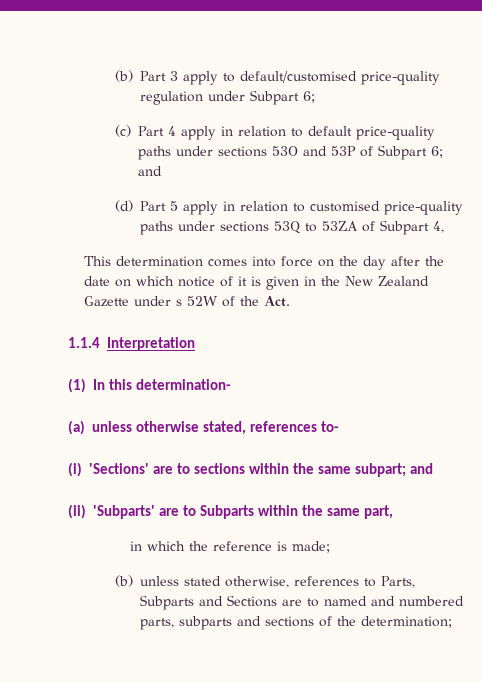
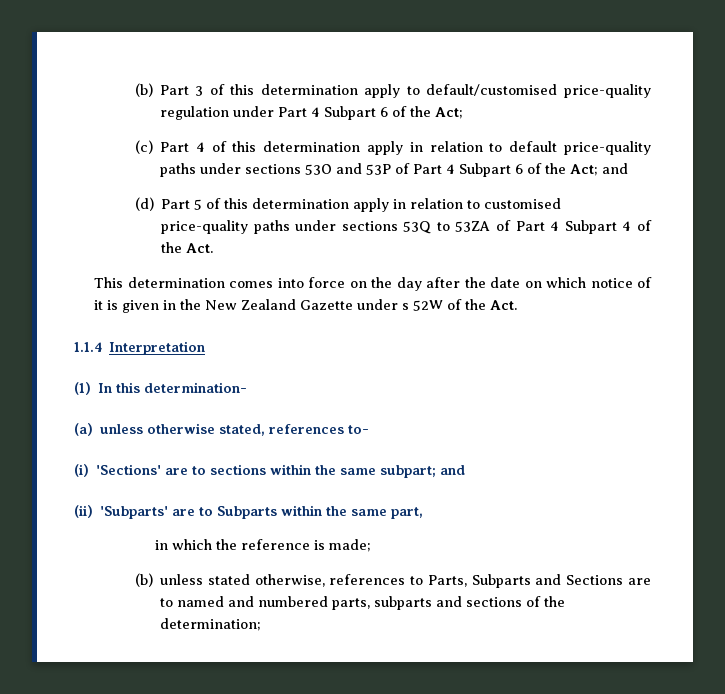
(178, 76) none -> [209,84,358,95] of this determination
[249,90,315,105] Subpart 6; -> [277,106,463,120] Part 4 Subpart 6 of the Act;
(176, 131) none -> [211,141,361,152] of this determination
[377,145,443,160] Subpart 6; -> [412,163,598,177] Part 4 Subpart 6 of the Act;
(178, 206) none -> [205,198,349,209] of this determination
[379,220,444,235] Subpart 4, -> [515,220,652,234] [160,242,213,253] Part 4 Subpart 4 of the Act.

